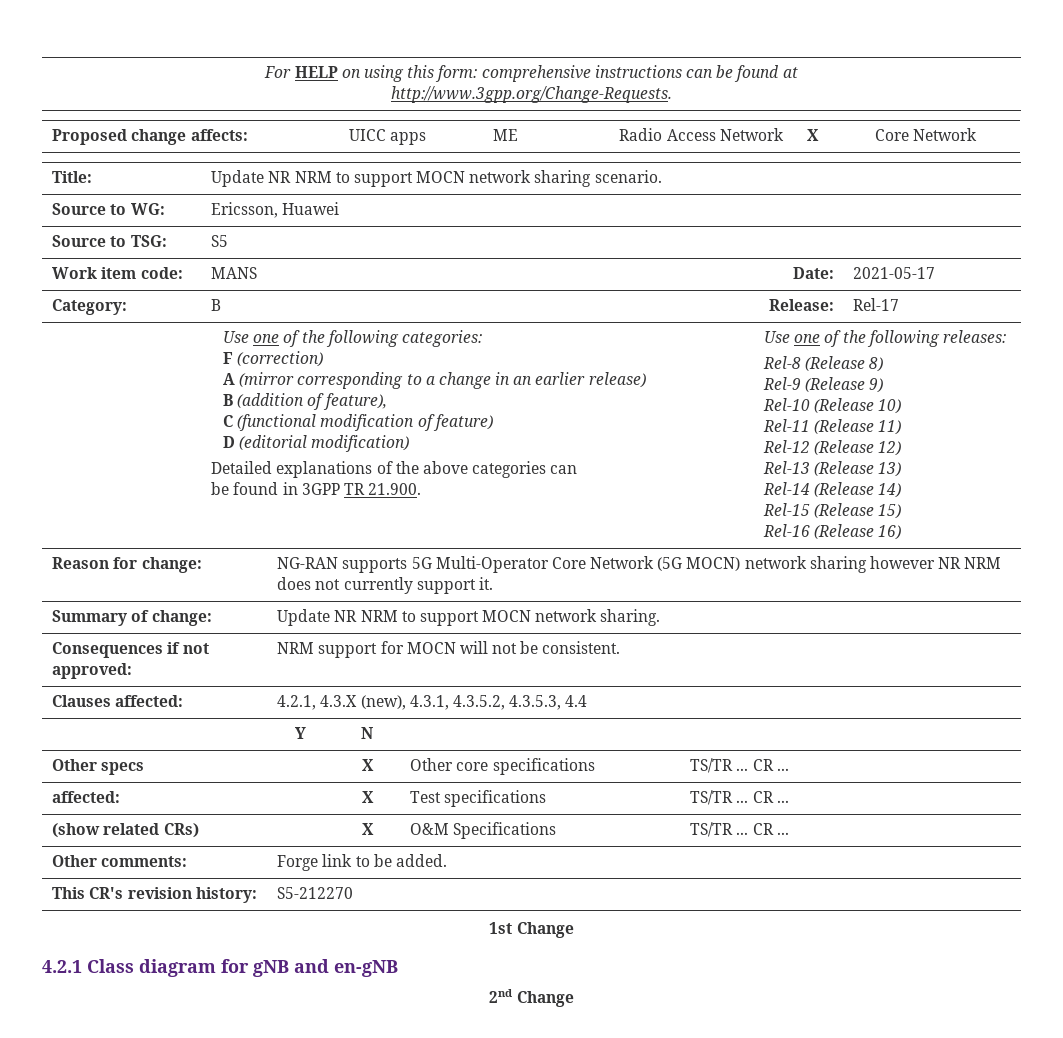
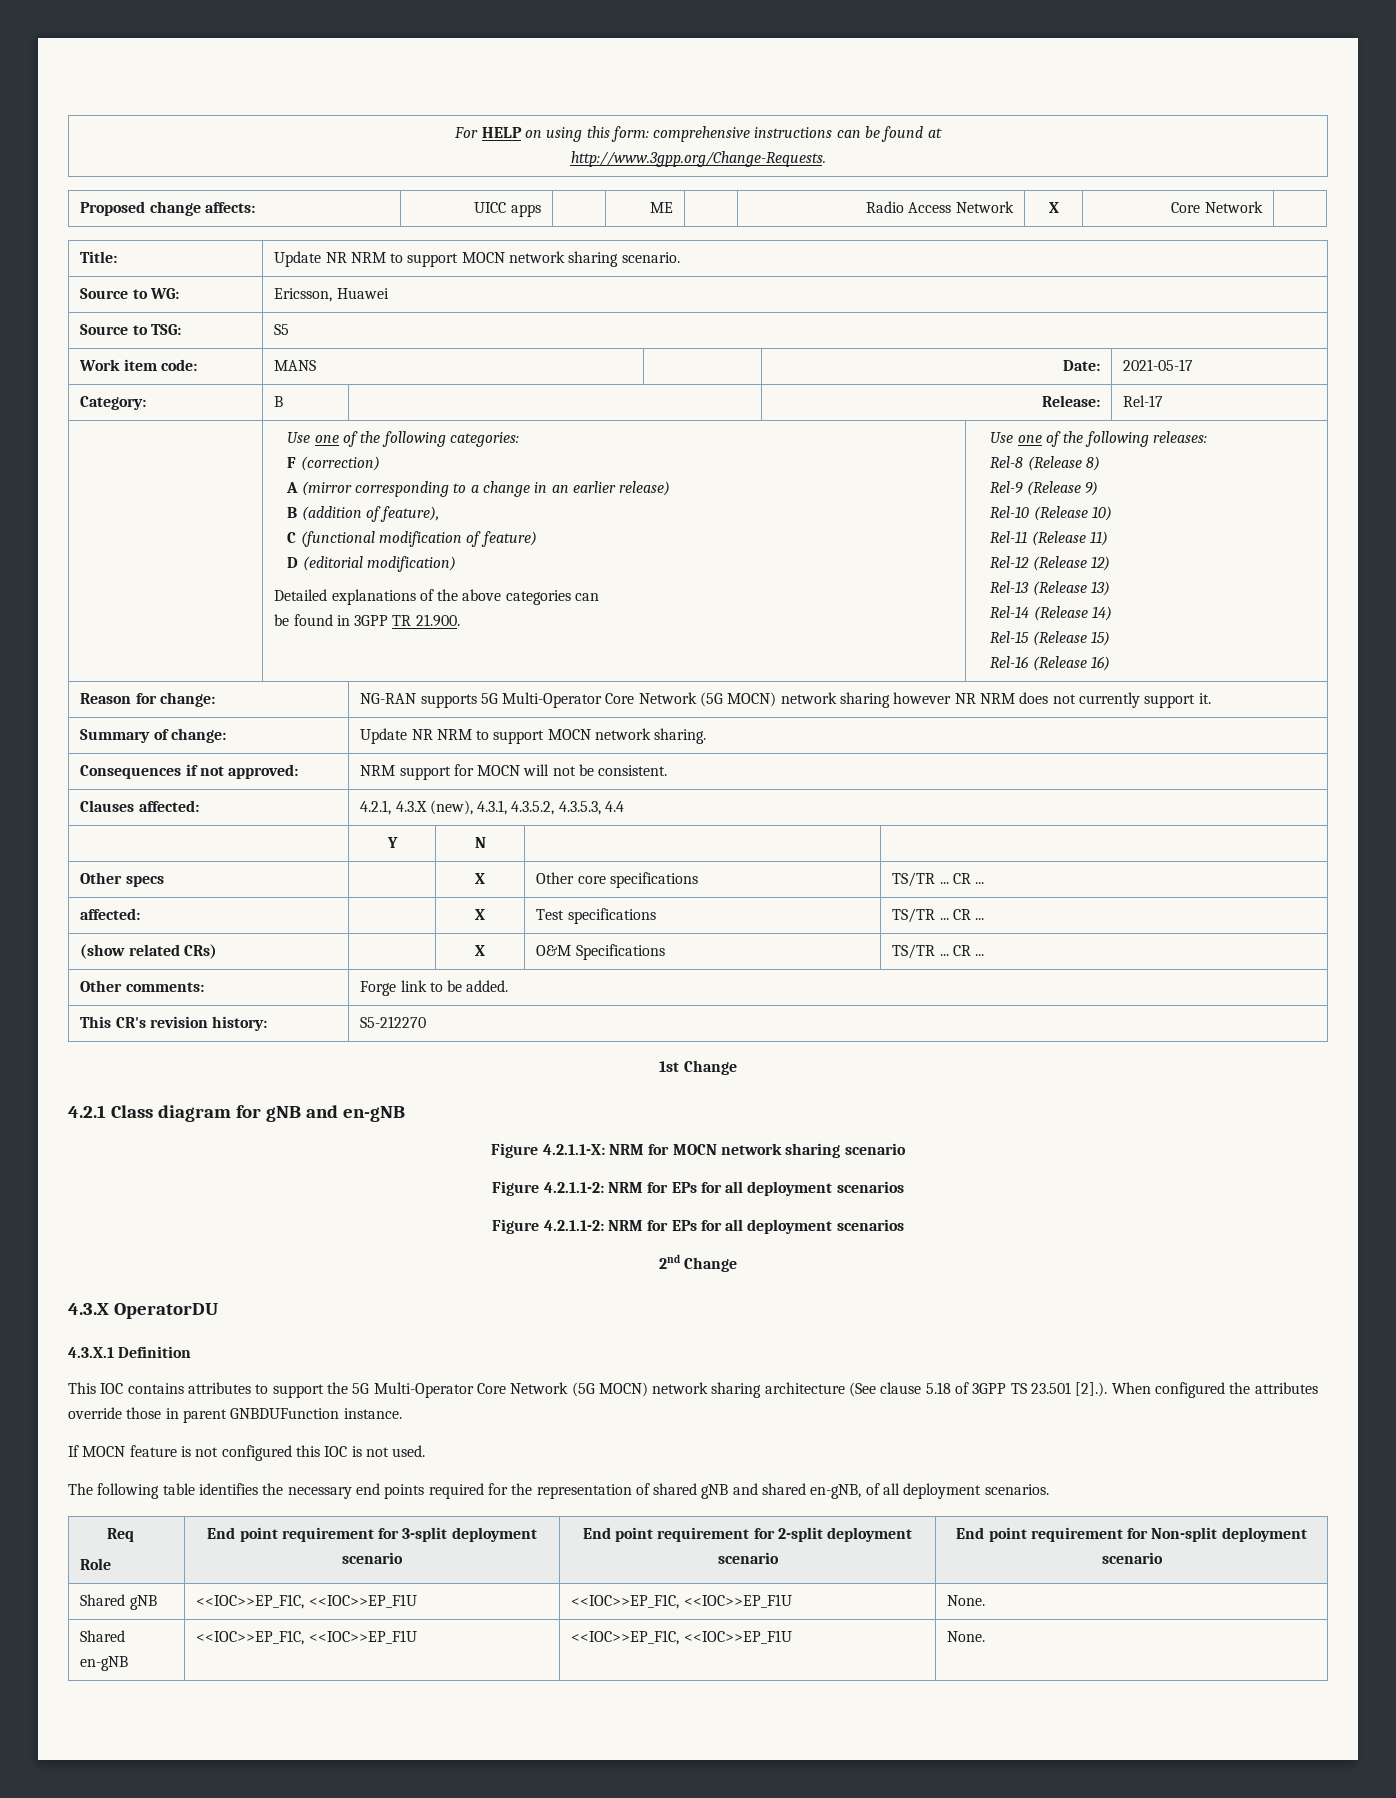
[489,989,574,1007] 2nd Change -> [491,1143,906,1158] [492,1181,904,1196] [492,1219,904,1234] [658,1254,738,1272] [68,1303,218,1319] [68,1346,192,1358] [68,1382,1318,1398] [68,1407,402,1423] [68,1445,426,1461] [68,1483,1049,1499] [106,1528,134,1542] [80,1558,112,1570] [207,1527,537,1542] [342,1552,403,1564] [582,1527,913,1542] [717,1552,779,1564] [956,1527,1307,1542] [1101,1552,1163,1564] [80,1594,157,1610] [196,1594,417,1609] [571,1594,792,1609] [947,1595,986,1606] [80,1630,126,1642] [80,1656,129,1671] [196,1630,417,1645] [571,1630,792,1645] [947,1631,986,1642] Figure 4.2.1.1-X: NRM for MOCN network sharing scenario // Figure 4.2.1.1-2: NRM for EPs for all deployment scenarios // Figure 4.2.1.1-2: NRM for EPs for all deployment scenarios // 2nd Change // 4.3.X OperatorDU // 4.3.X.1 Definition // This IOC contains attributes to support the 5G Multi-Operator Core Network (5G MOCN) network sharing architecture (See clause 5.18 of 3GPP TS 23.501 [2].). When configured the attributes override those in parent GNBDUFunction instance. // If MOCN feature is not configured this IOC is not used. // The following table identifies the necessary end points required for the representation of shared gNB and shared en-gNB, of all deployment scenarios. // Req // Role | End point requirement for 3-split deployment scenario | End point requirement for 2-split deployment scenario | End point requirement for Non-split deployment scenario // Shared gNB | <<IOC>>EP_F1C, <<IOC>>EP_F1U | <<IOC>>EP_F1C, <<IOC>>EP_F1U | None. // Shared en-gNB | <<IOC>>EP_F1C, <<IOC>>EP_F1U | <<IOC>>EP_F1C, <<IOC>>EP_F1U | None.

